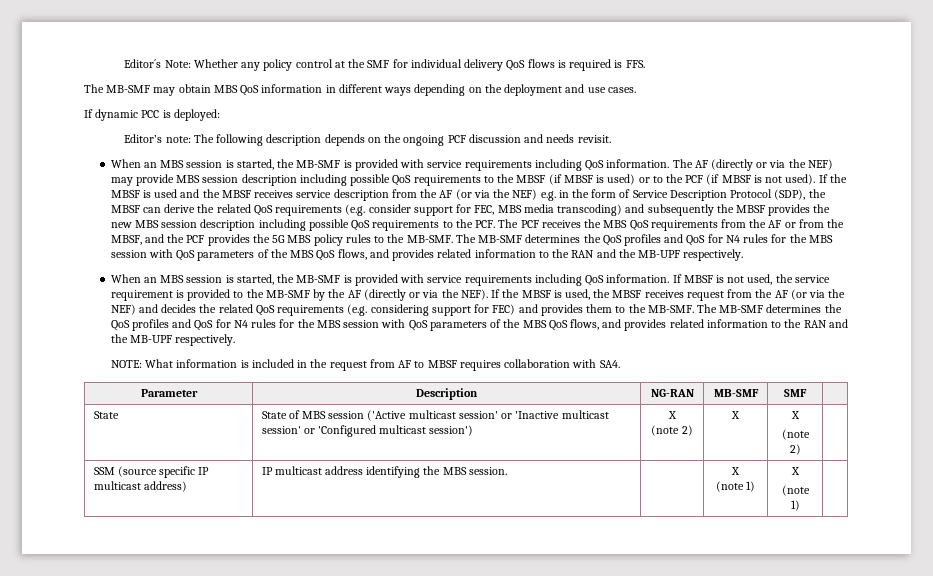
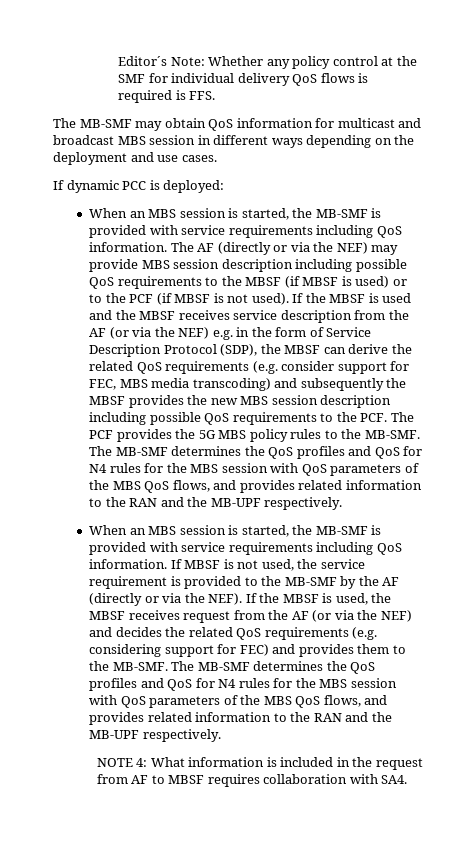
[213,85,238,93] MBS -> (206, 123) none
(323, 88) none -> [315,118,422,128] [53,135,196,145] for multicast and broadcast MBS session
[124,134,611,146] // Editor’s note: The following description depends on the ongoing PCF discussion and needs revisit. -> (225, 186) none
[541,219,845,231] [110,234,205,245] receives the MBS QoS requirements from the AF or from the MBSF, and the PCF -> (114, 434) none
[110,360,142,368] NOTE: -> [96,758,148,767] NOTE 4:
[140,389,198,397] [415,388,478,400] [650,389,694,397] [713,389,759,397] [784,389,807,397] [93,411,119,419] [261,410,609,421] [261,425,474,437] [667,411,677,419] [651,425,693,436] [731,411,740,419] [790,411,800,419] [781,429,810,440] [789,444,801,455] [93,466,210,478] [93,481,187,492] [261,466,507,478] [731,467,740,475] [715,481,756,492] [790,467,800,475] [781,485,810,496] [790,500,800,511] // Parameter | Description | NG-RAN | MB-SMF | SMF | // State | State of MBS session ('Active multicast session' or 'Inactive multicast session' or 'Configured multicast session') | X // (note 2) | X | X // (note 2) | // SSM (source specific IP multicast address) | IP multicast address identifying the MBS session. | | X // (note 1) | X // (note 1) | -> (408, 779) none

